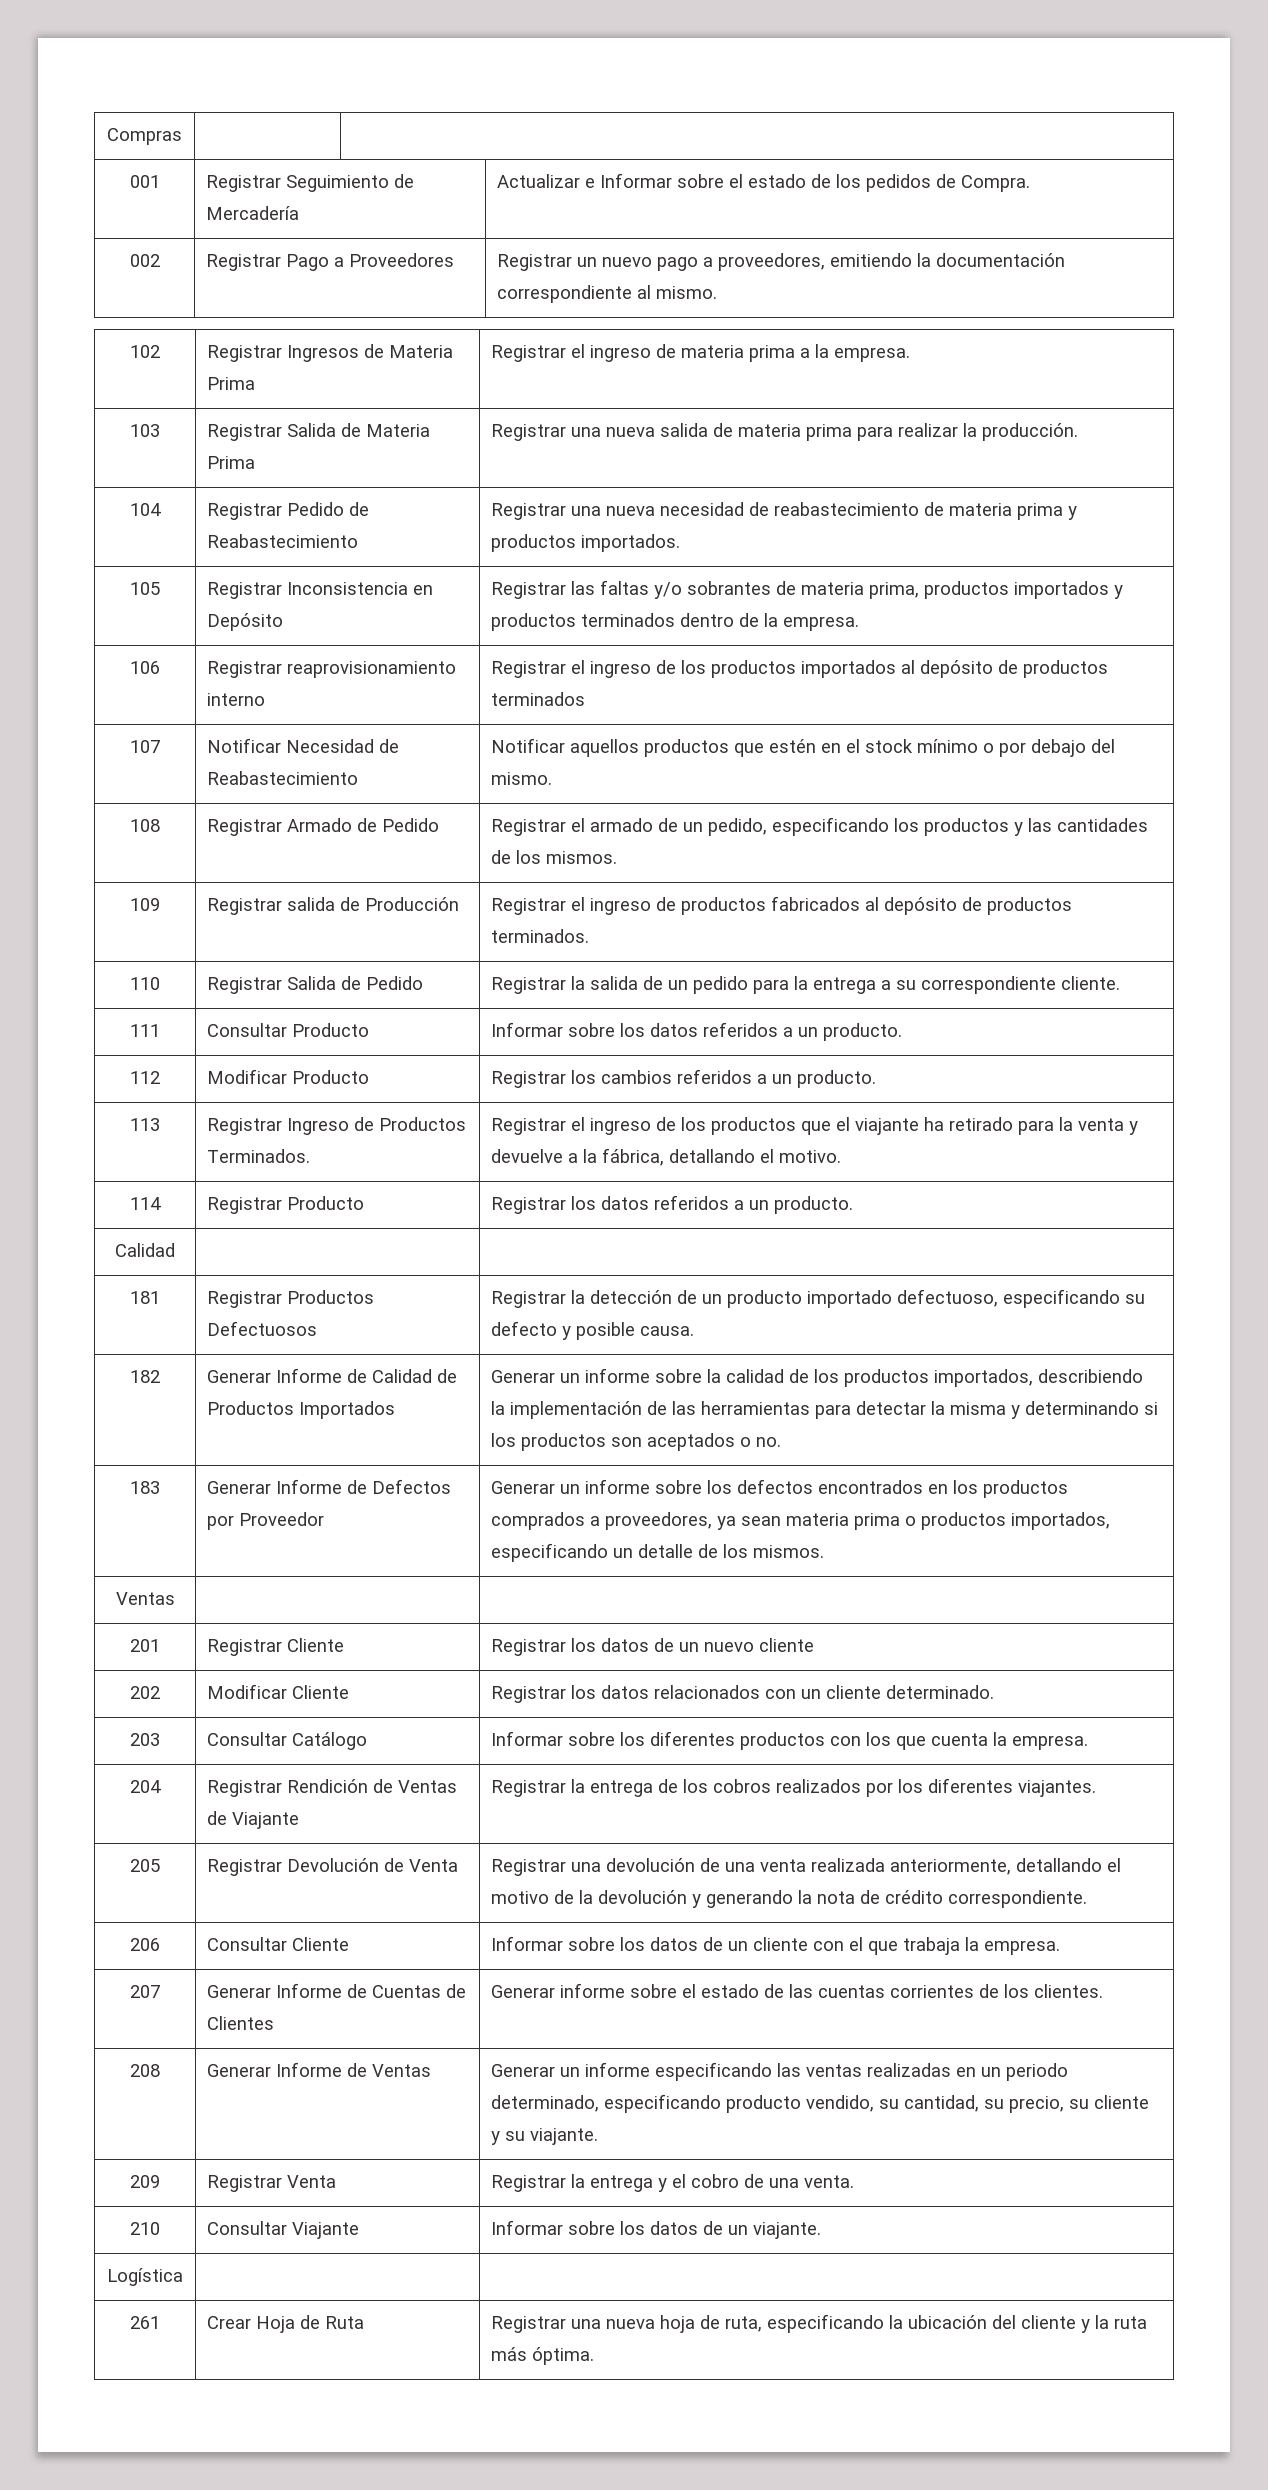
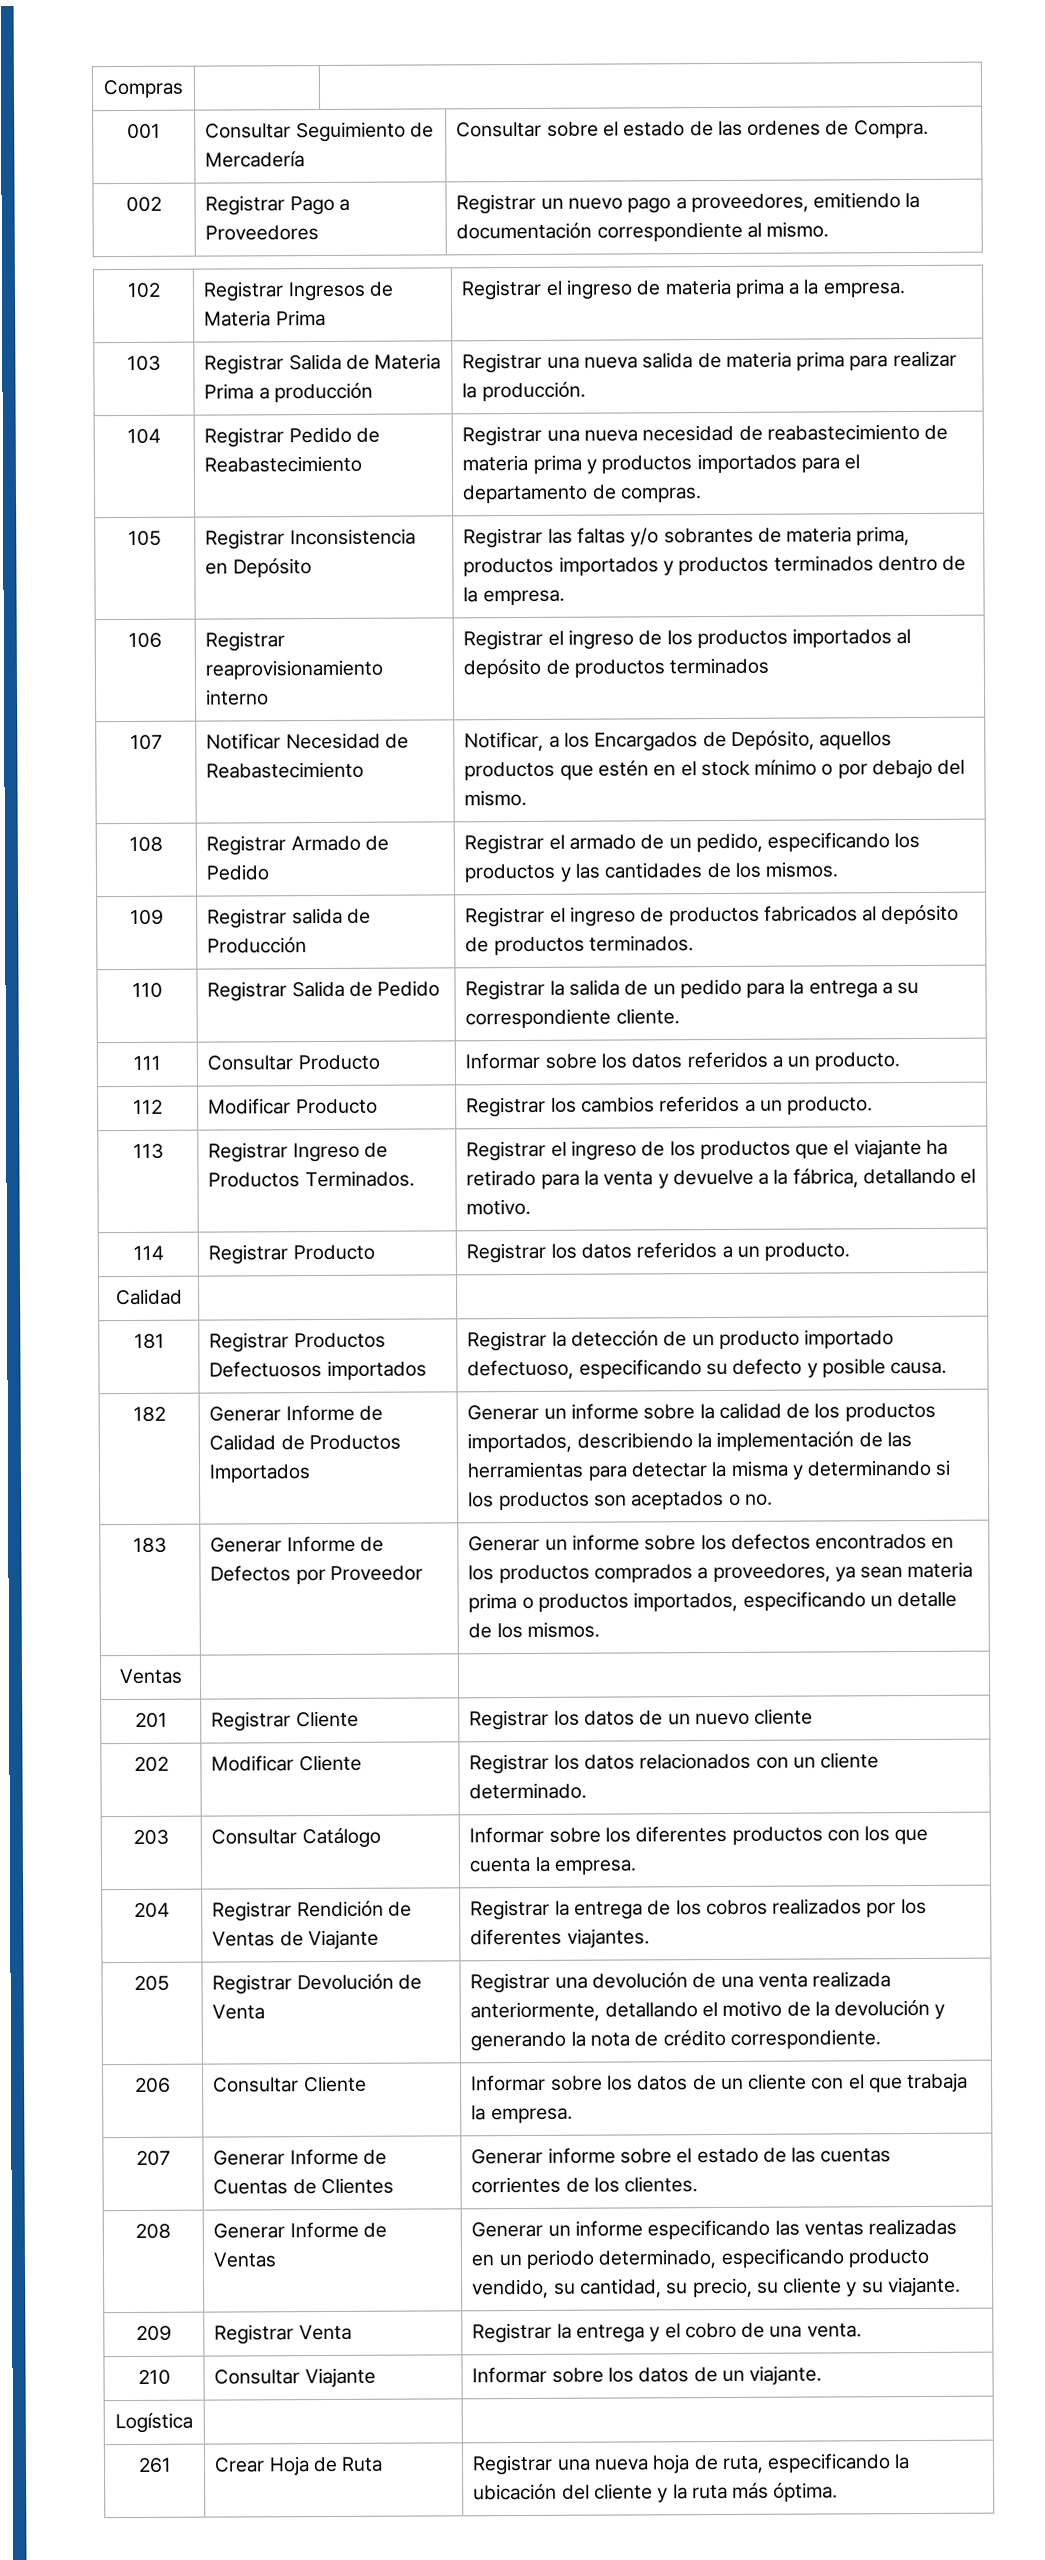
[206,175,282,192] Registrar -> [205,123,292,139] Consultar
[497,173,932,192] Actualizar e Informar sobre el estado de los pedidos -> [456,120,822,138] Consultar sobre el estado de las ordenes
(256, 462) none -> [258,382,374,403] a producción
[581,534,681,552] importados. -> [696,453,861,474] [462,484,703,504] importados para el departamento de compras.
[491,738,566,753] Notificar -> [464,730,815,752] Notificar, a los Encargados de Depósito,
(318, 1328) none -> [326,1360,427,1380] importados

